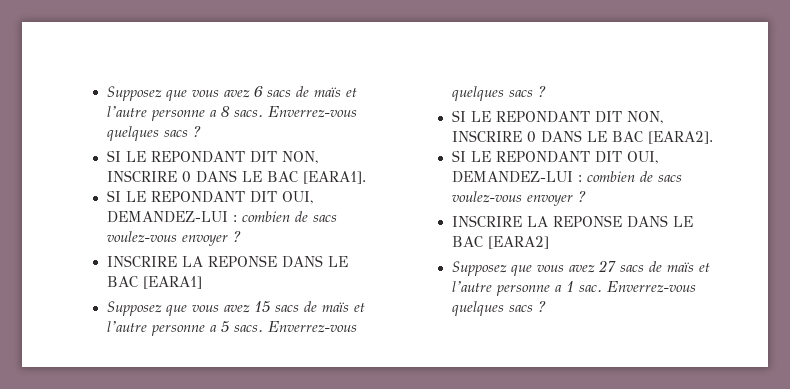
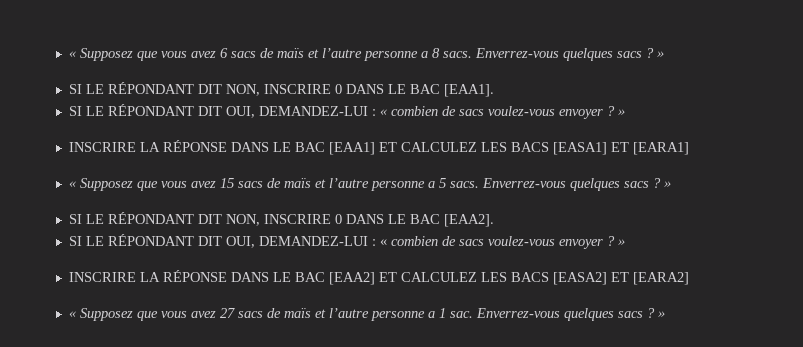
(106, 93) none -> [69,51,78,58] «
[106,150,318,164] [106,170,366,184] [106,190,313,204] [106,211,337,223] [106,231,242,246] [106,255,348,268] [106,276,138,287] // SI LE REPONDANT DIT NON, INSCRIRE 0 DANS LE BAC [EARA1]. // SI LE REPONDANT DIT OUI, DEMANDEZ-LUI : combien de sacs voulez-vous envoyer ? // INSCRIRE LA REPONSE DANS LE BAC -> [657,51,665,58] [69,82,495,97] [69,104,626,119] [69,140,630,155] » // SI LE RÉPONDANT DIT NON, INSCRIRE 0 DANS LE BAC [EAA1]. // SI LE RÉPONDANT DIT OUI, DEMANDEZ-LUI : « combien de sacs voulez-vous envoyer ? » // INSCRIRE LA RÉPONSE DANS LE BAC [EAA1] ET CALCULEZ LES BACS [EASA1] ET
(202, 282) none -> [69,181,78,188] «
[451,110,663,124] [451,130,713,144] [451,150,658,164] [451,171,682,183] [451,191,587,206] [451,215,693,228] [451,236,483,247] // SI LE REPONDANT DIT NON, INSCRIRE 0 DANS LE BAC [EARA2]. // SI LE REPONDANT DIT OUI, DEMANDEZ-LUI : combien de sacs voulez-vous envoyer ? // INSCRIRE LA REPONSE DANS LE BAC -> [664,181,672,188] [69,212,495,227] [69,234,626,249] [69,270,630,285] » // SI LE RÉPONDANT DIT NON, INSCRIRE 0 DANS LE BAC [EAA2]. // SI LE RÉPONDANT DIT OUI, DEMANDEZ-LUI : « combien de sacs voulez-vous envoyer ? » // INSCRIRE LA RÉPONSE DANS LE BAC [EAA2] ET CALCULEZ LES BACS [EASA2] ET
(549, 242) none -> [69,311,78,318] «
(547, 306) none -> [658,311,666,318] »

